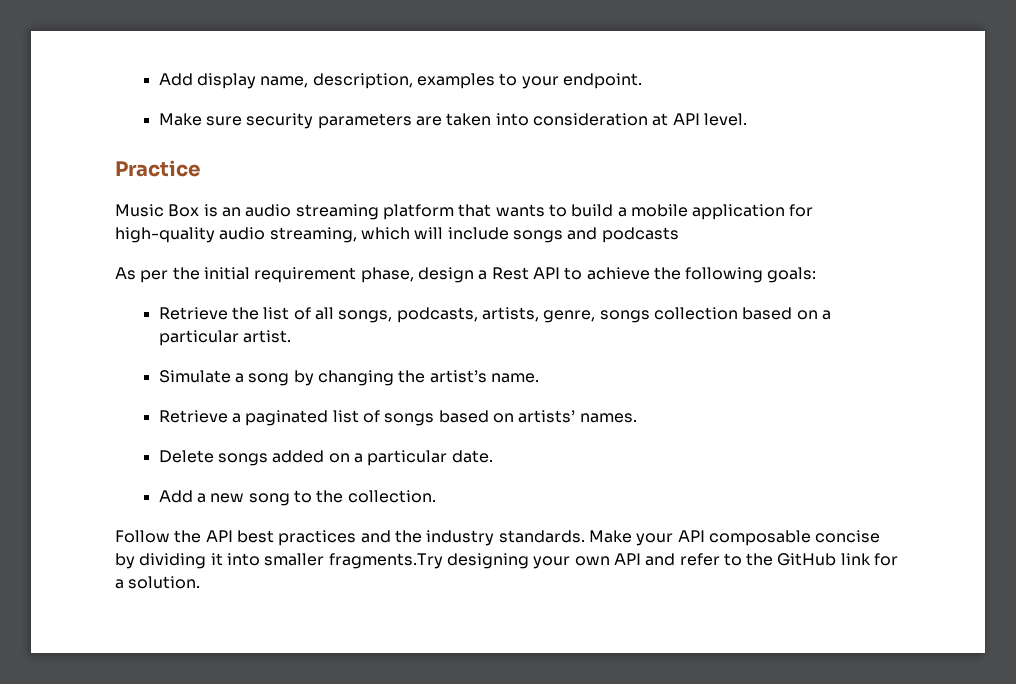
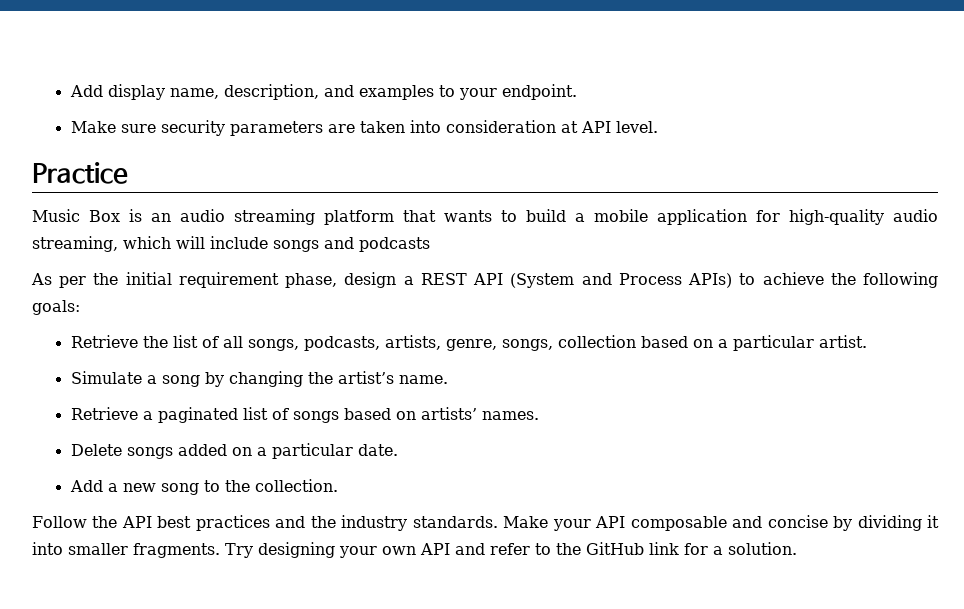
(413, 81) none -> [323,85,354,97] and
[491,267,560,280] Rest API -> [420,273,733,288] REST API (System and Process APIs)
[599,310,650,323] songs -> [501,339,553,351] songs,
(811, 538) none -> [732,516,763,528] and
[328,553,443,569] fragments.Try -> [133,543,253,558] fragments. Try

